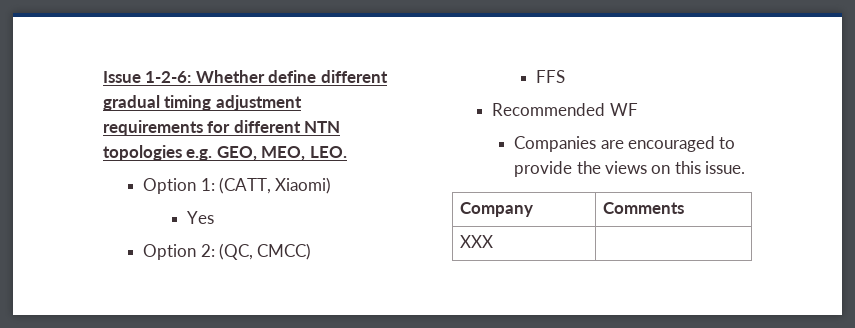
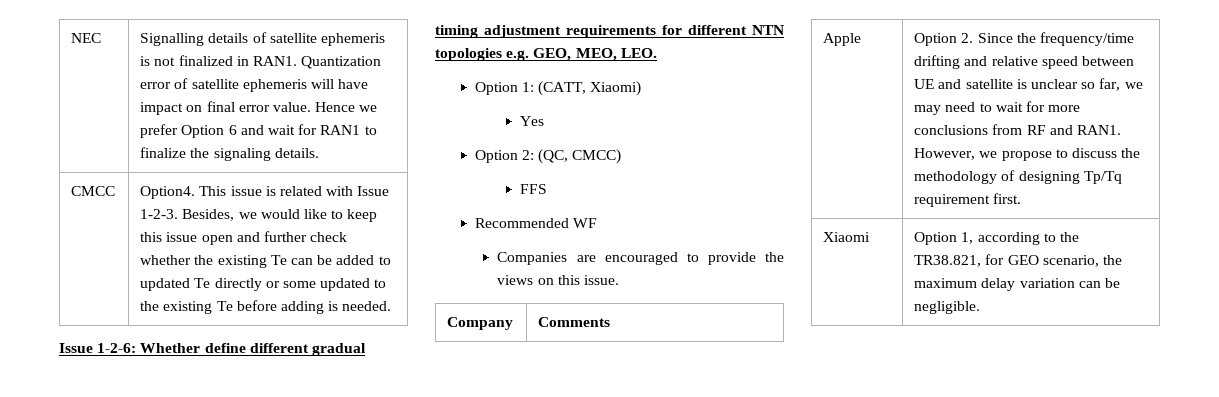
(103, 77) none -> [71,33,102,43] [140,32,386,46] [140,55,382,69] [140,78,369,92] [140,101,378,115] [140,124,377,138] [140,147,319,161] [71,186,116,196] [140,186,390,199] [140,209,378,222] [140,231,348,245] [140,255,391,268] [140,278,387,291] [140,300,392,314] NEC | Signalling details of satellite ephemeris is not finalized in RAN1. Quantization error of satellite ephemeris will have impact on final error value. Hence we prefer Option 6 and wait for RAN1 to finalize the signaling details. // CMCC | Option4. This issue is related with Issue 1-2-3. Besides, we would like to keep this issue open and further check whether the existing Te can be added to updated Te directly or some updated to the existing Te before adding is needed. //
[459,235,493,248] XXX | -> [823,33,862,46] [914,32,1135,46] [914,55,1135,69] [914,78,1143,91] [914,101,1081,115] [914,124,1122,135] [914,148,1141,161] [914,170,1122,184] [914,193,1022,207] [823,232,871,242] [914,232,1080,245] [914,254,1123,267] [914,278,1121,291] [914,301,981,314] Apple | Option 2. Since the frequency/time drifting and relative speed between UE and satellite is unclear so far, we may need to wait for more conclusions from RF and RAN1. However, we propose to discuss the methodology of designing Tp/Tq requirement first. // Xiaomi | Option 1, according to the TR38.821, for GEO scenario, the maximum delay variation can be negligible.

